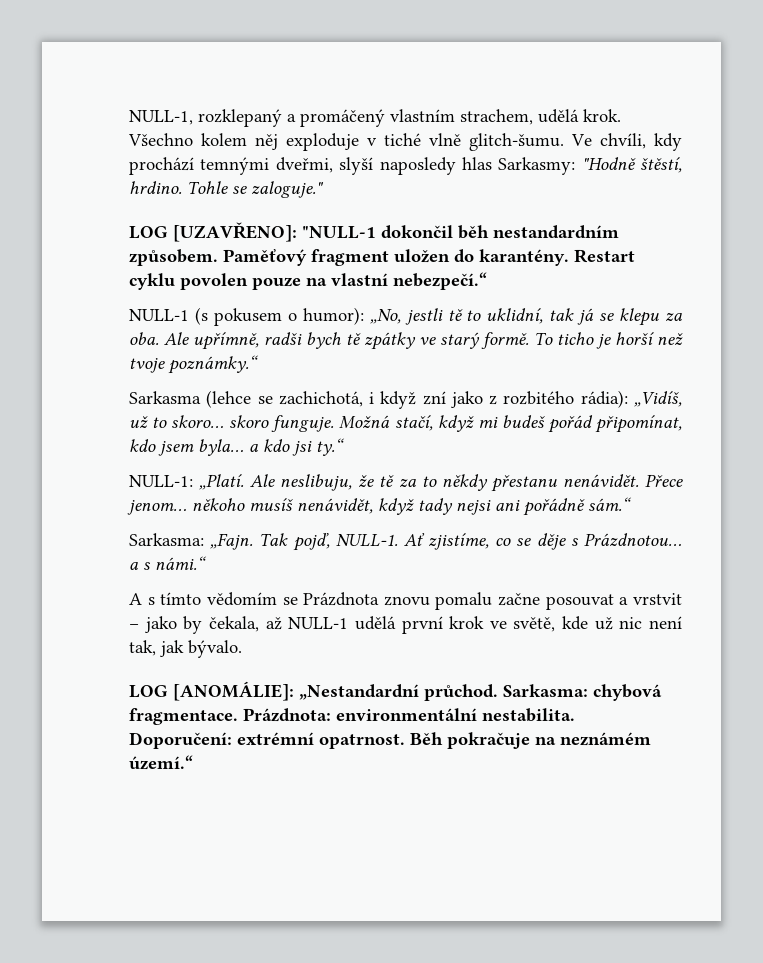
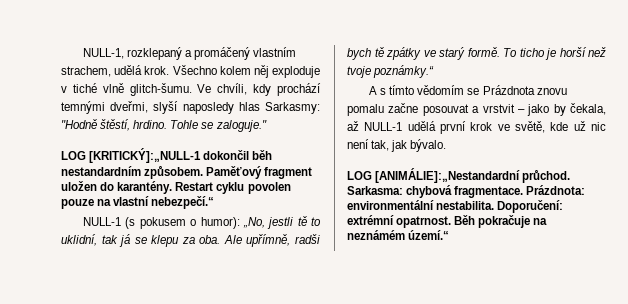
[173,222,376,242] [UZAVŘENO]: "NULL-1 -> [89,148,202,163] [KRITICKÝ]:„NULL-1
[129,390,682,409] [129,415,682,433] [129,438,345,456] [129,474,683,492] [127,497,632,516] [129,533,682,551] [129,556,207,570] // Sarkasma (lehce se zachichotá, i když zní jako z rozbitého rádia): „Vidíš, už to skoro… skoro funguje. Možná stačí, když mi budeš pořád připomínat, kdo jsem byla… a kdo jsi ty.“ // NULL-1: „Platí. Ale neslibuju, že tě za to někdy přestanu nenávidět. Přece jenom… někoho musíš nenávidět, když tady nejsi ani pořádně sám.“ // Sarkasma: „Fajn. Tak pojď, NULL-1. Ať zjistíme, co se děje s Prázdnotou… a s námi.“ -> (435, 71) none
[173,681,419,701] [ANOMÁLIE]: „Nestandardní -> [375,168,521,183] [ANIMÁLIE]:„Nestandardní

